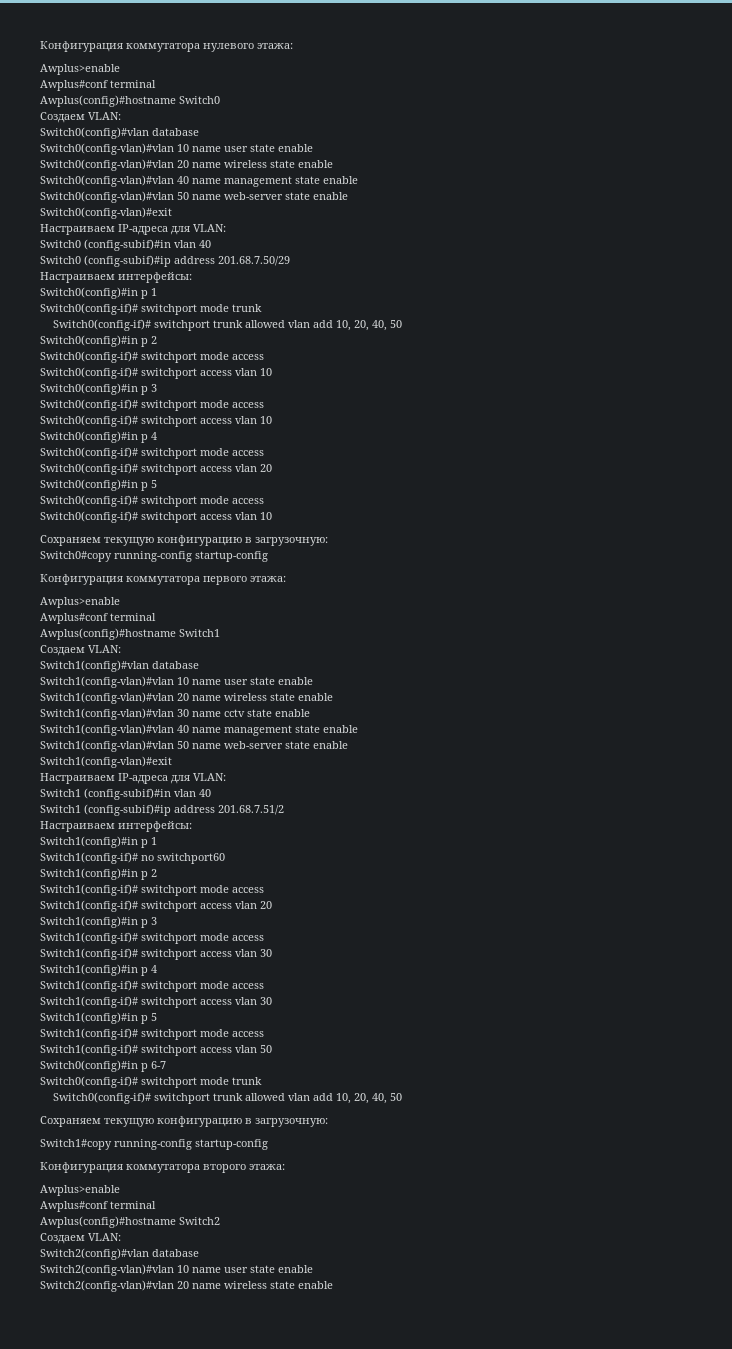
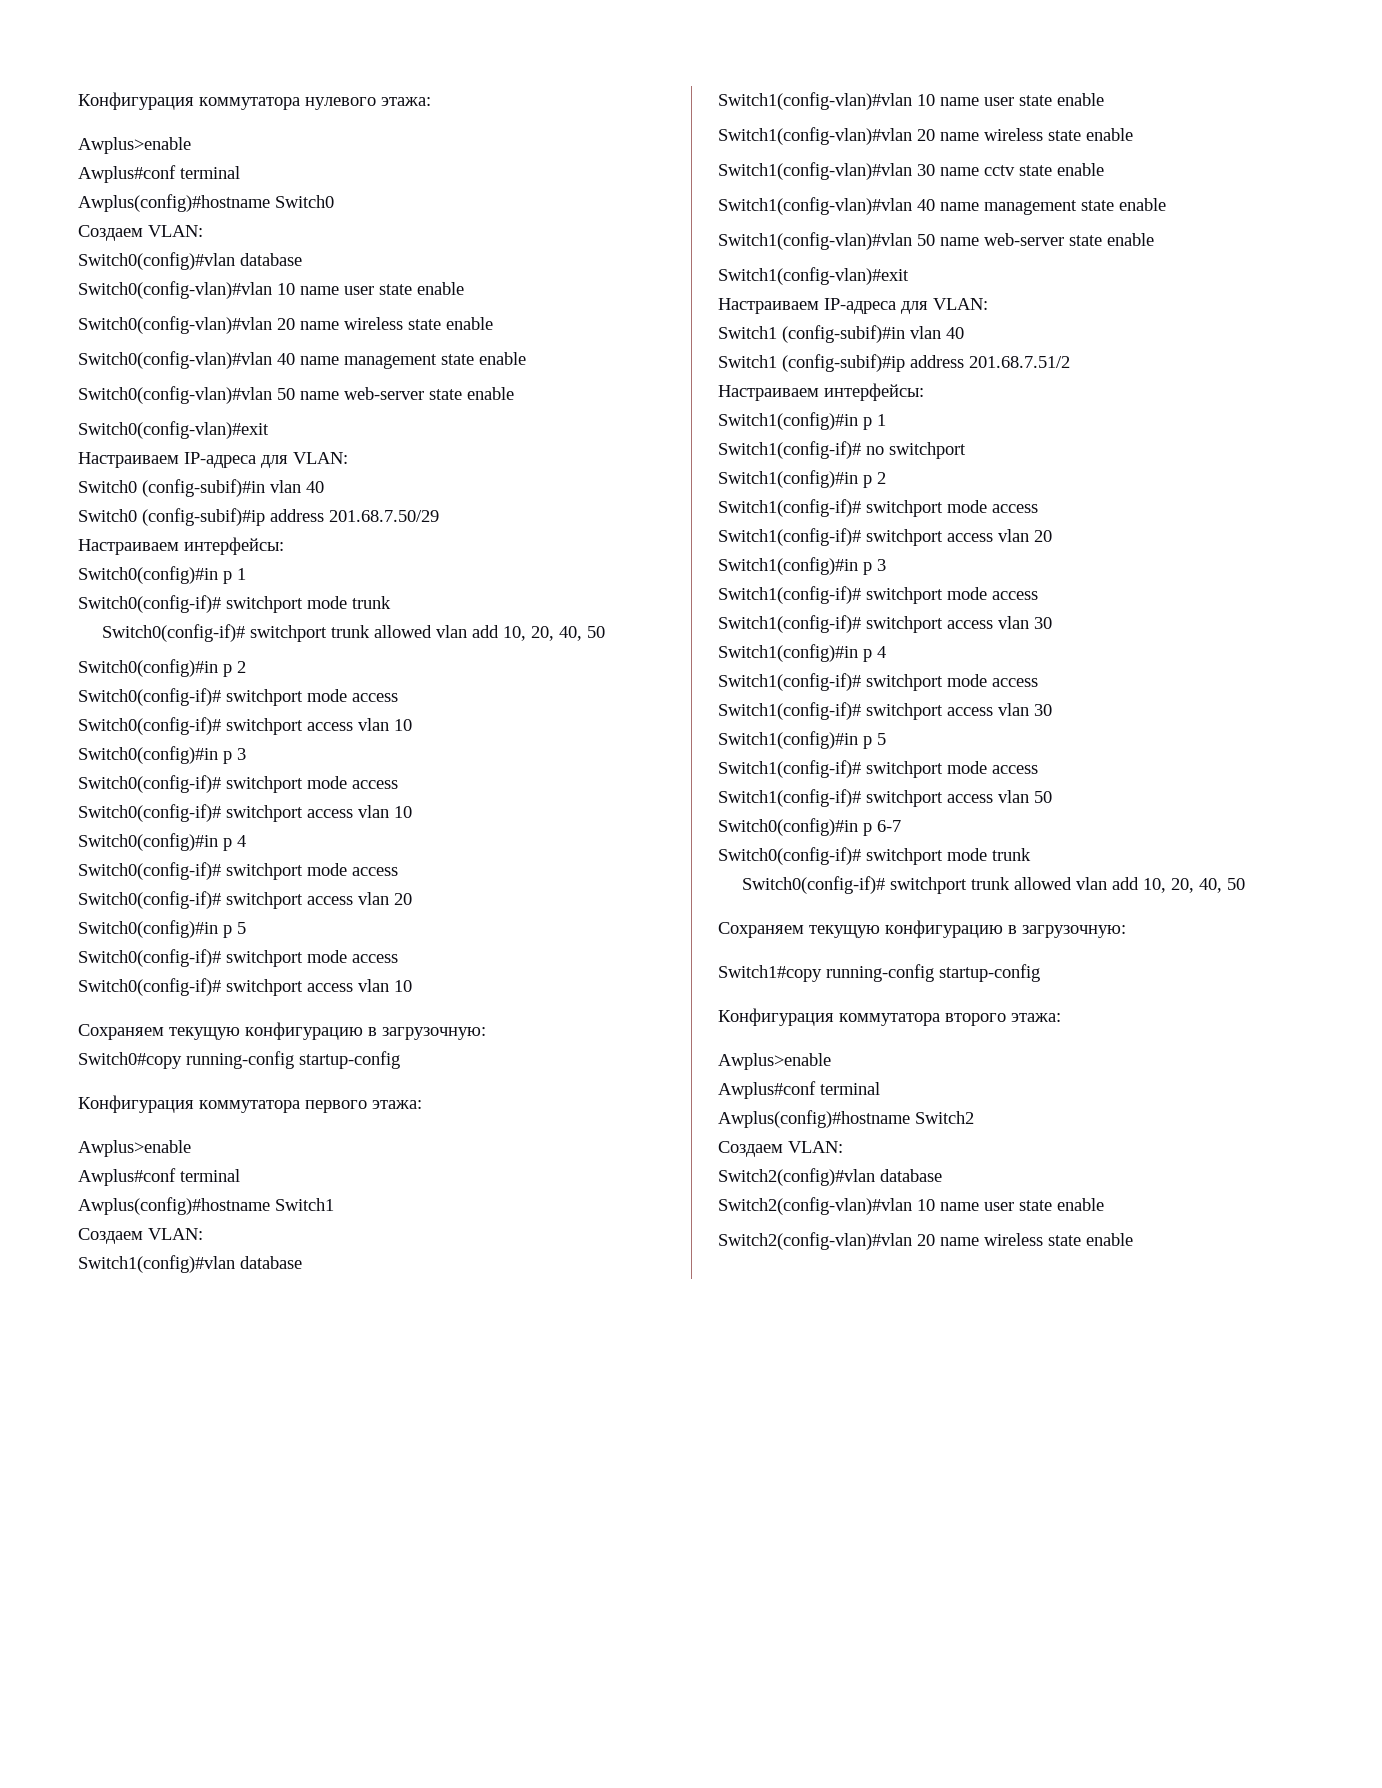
[157,853,225,864] switchport60 -> [889,442,966,459] switchport

